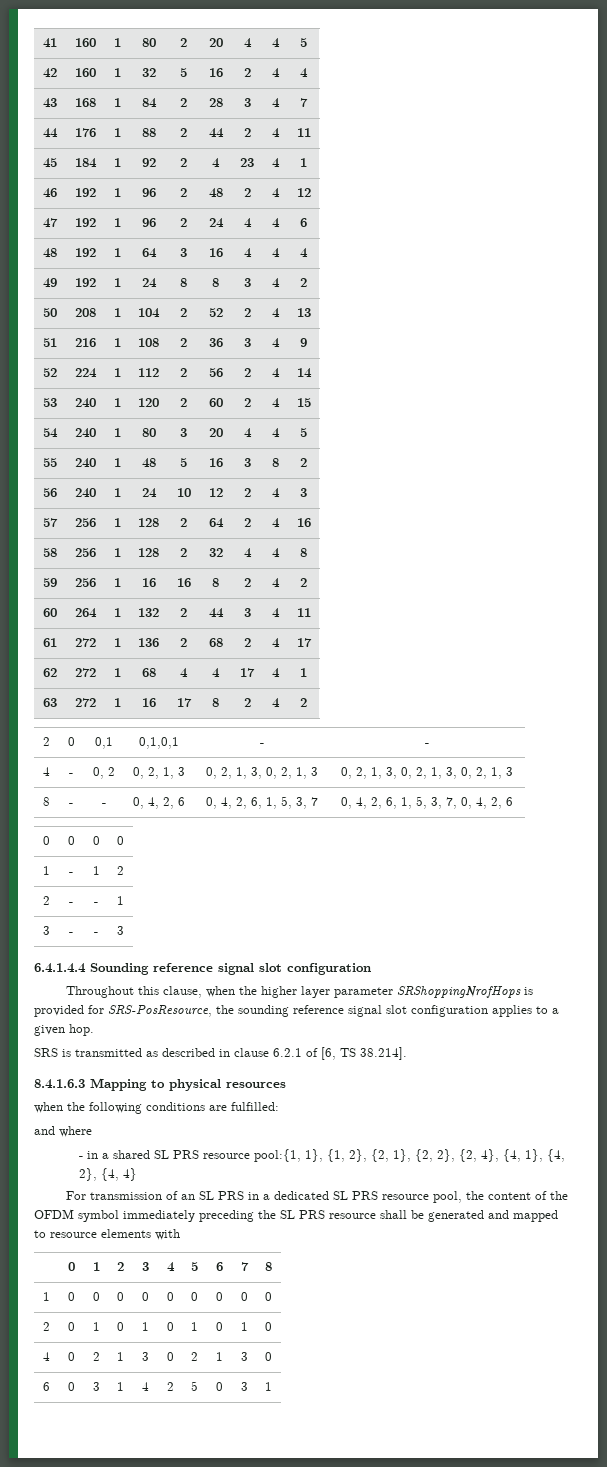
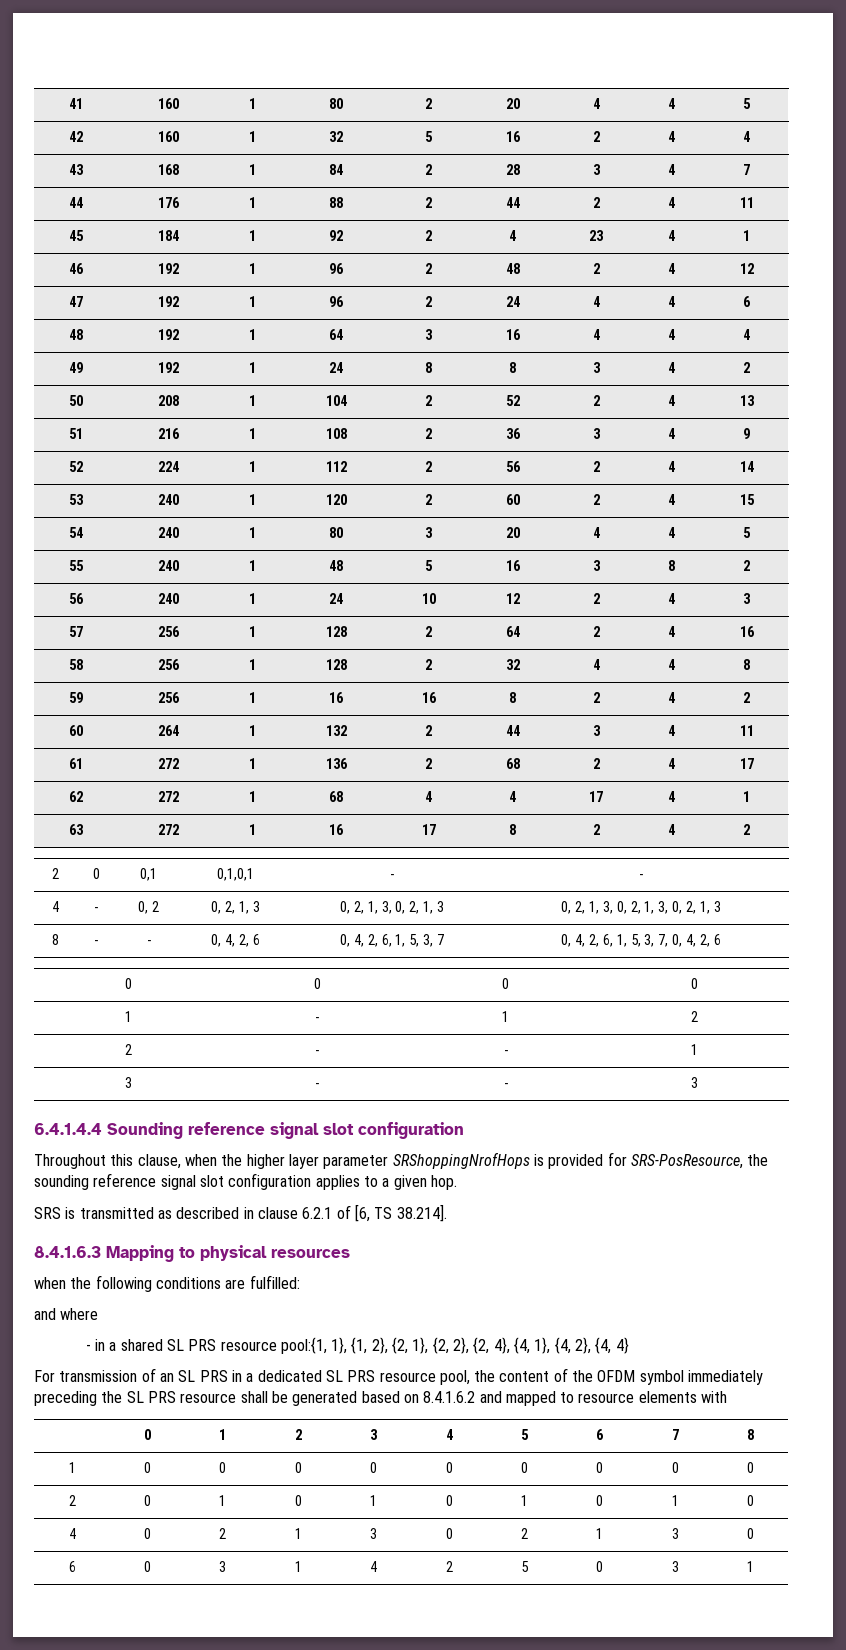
(484, 1216) none -> [361,1391,476,1403] based on 8.4.1.6.2

